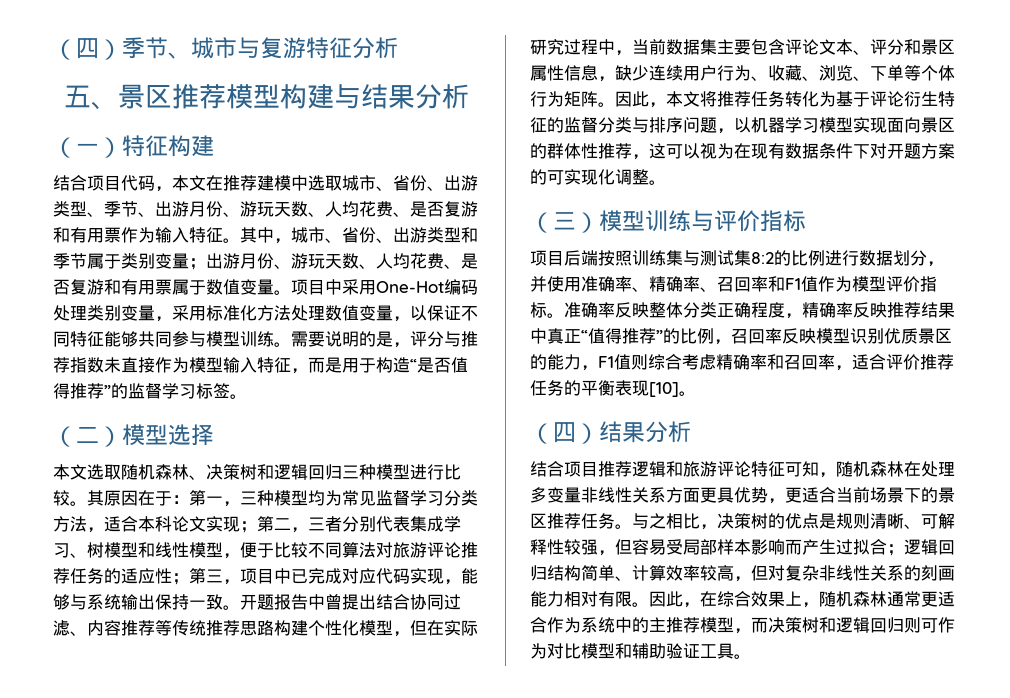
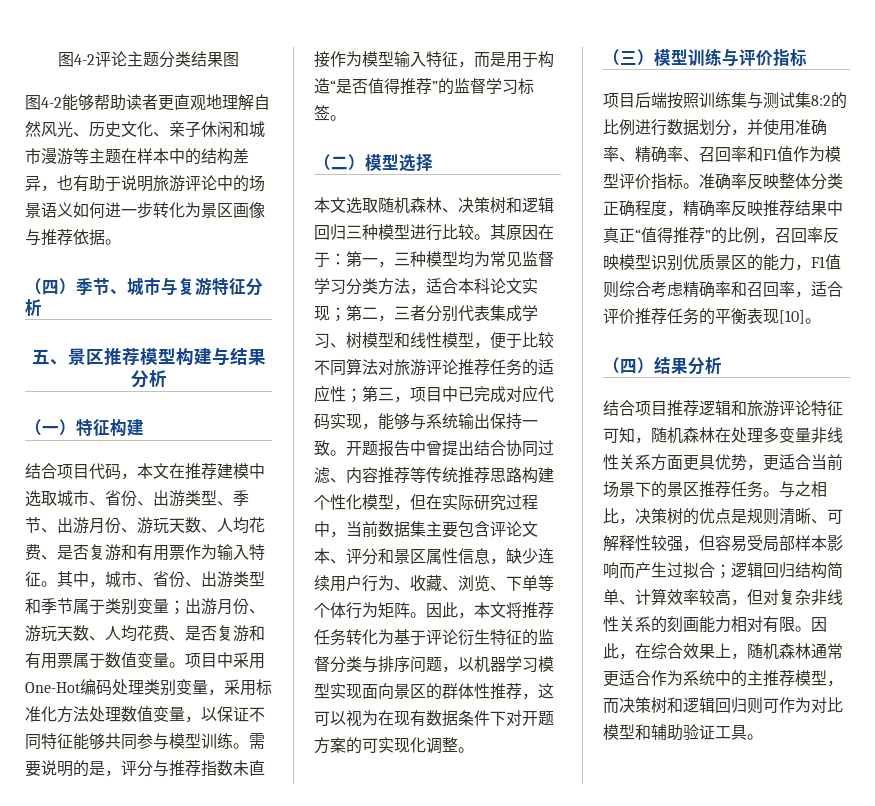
(53, 49) none -> [58,51,239,68] [25,94,270,111] [25,121,265,138] [25,148,249,165] [25,175,265,192] [25,202,265,218] [25,229,121,246] 图4-2评论主题分类结果图 // 图4-2能够帮助读者更直观地理解自然风光、历史文化、亲子休闲和城市漫游等主题在样本中的结构差异，也有助于说明旅游评论中的场景语义如何进一步转化为景区画像与推荐依据。 //

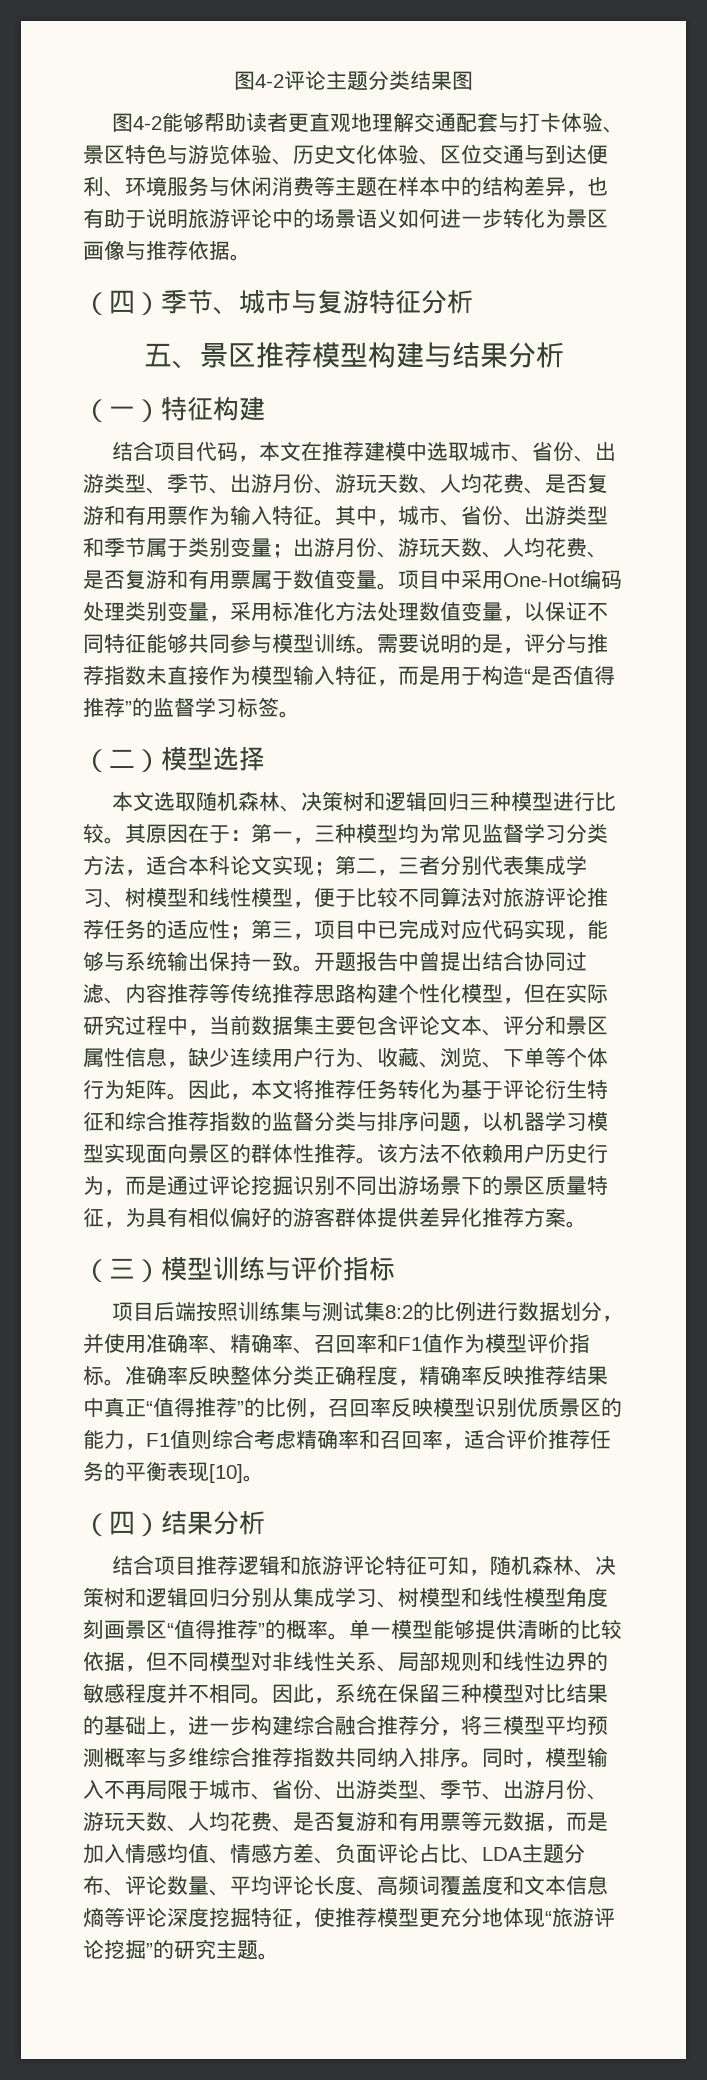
[254,94,270,110] [25,121,265,138] [25,148,73,165] 自然风光、历史文化、亲子休闲和城市漫游 -> [413,112,624,133] [83,144,608,165] [83,176,314,197] 交通配套与打卡体验、景区特色与游览体验、历史文化体验、区位交通与到达便利、环境服务与休闲消费
(522, 637) none -> [104,1111,251,1131] 和综合推荐指数
[522,683,554,700] [314,710,554,727] [314,737,458,754] ，这可以视为在现有数据条件下对开题方案的可实现化调整 -> [356,1143,608,1164] [83,1175,608,1196] [83,1207,566,1228] 。该方法不依赖用户历史行为，而是通过评论挖掘识别不同出游场景下的景区质量特征，为具有相似偏好的游客群体提供差异化推荐方案
[715,427,843,444] [603,454,843,471] [603,481,827,498] [603,508,843,525] [603,535,843,552] [603,562,843,579] [603,588,843,606] [603,616,827,633] [603,643,843,660] [603,670,843,687] [603,697,843,714] [603,724,747,741] 在处理多变量非线性关系方面更具优势，更适合当前场景下的景区推荐任务。与之相比，决策树的优点是规则清晰、可解释性较强，但容易受局部样本影响而产生过拟合；逻辑回归结构简单、计算效率较高，但对复杂非线性关系的刻画能力相对有限。因此，在综合效果上，随机森林通常更适合作为系统中的主推荐模型，而决策树和逻辑回归则可作为对比模型和辅助验证工具 -> [573,1556,616,1576] [83,1587,608,1608] [83,1619,622,1640] [83,1651,608,1672] [83,1683,608,1704] [83,1715,608,1736] [83,1747,608,1768] [83,1779,608,1800] [83,1811,608,1832] [83,1843,585,1864] [83,1875,608,1896] [83,1907,615,1928] [83,1939,258,1960] 、决策树和逻辑回归分别从集成学习、树模型和线性模型角度刻画景区“值得推荐”的概率。单一模型能够提供清晰的比较依据，但不同模型对非线性关系、局部规则和线性边界的敏感程度并不相同。因此，系统在保留三种模型对比结果的基础上，进一步构建综合融合推荐分，将三模型平均预测概率与多维综合推荐指数共同纳入排序。同时，模型输入不再局限于城市、省份、出游类型、季节、出游月份、游玩天数、人均花费、是否复游和有用票等元数据，而是加入情感均值、情感方差、负面评论占比、LDA主题分布、评论数量、平均评论长度、高频词覆盖度和文本信息熵等评论深度挖掘特征，使推荐模型更充分地体现“旅游评论挖掘”的研究主题

